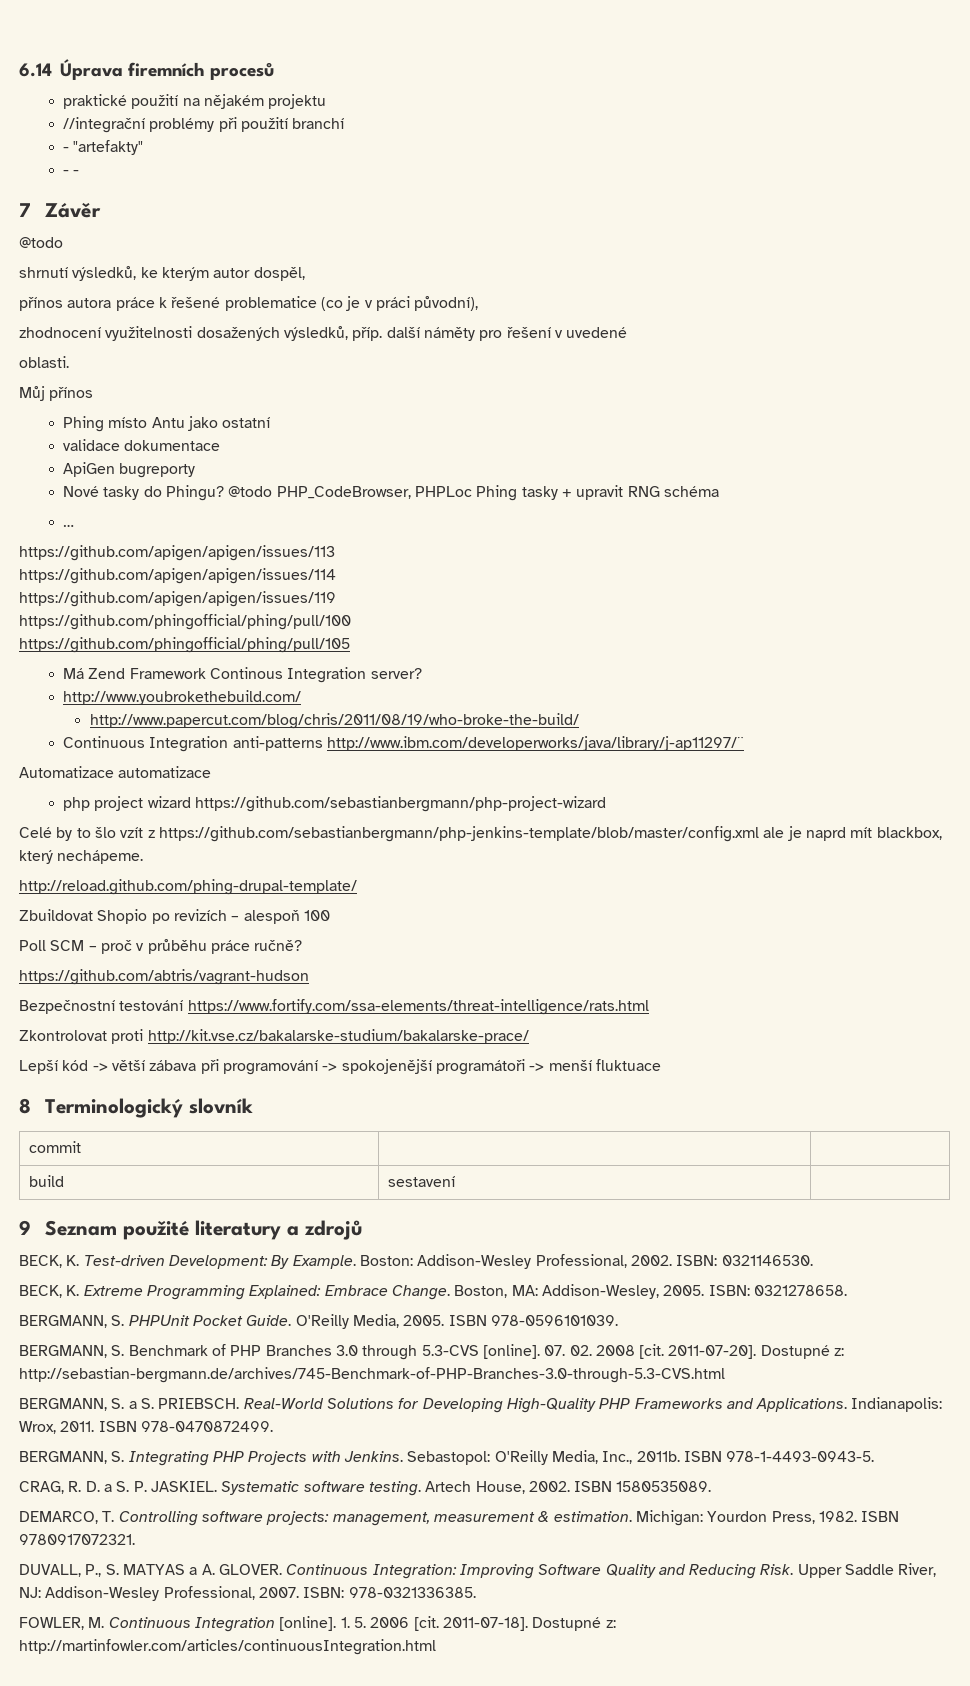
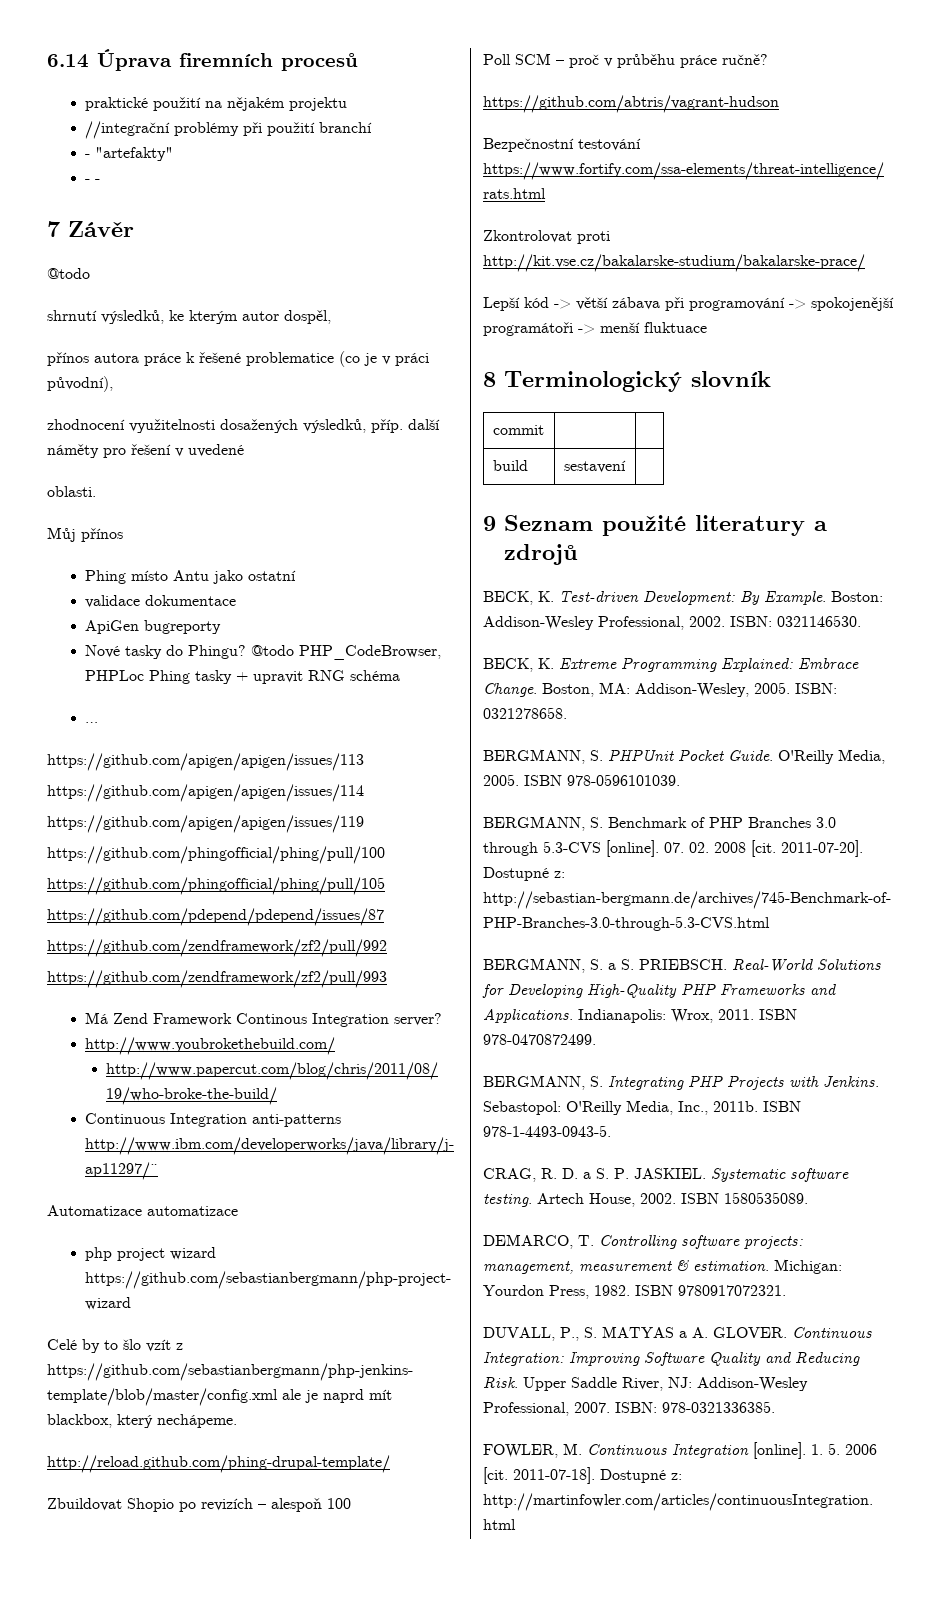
(350, 645) none -> [47,908,384,926] [47,939,387,957] [47,970,387,988] // https://github.com/pdepend/pdepend/issues/87 // https://github.com/zendframework/zf2/pull/992 // https://github.com/zendframework/zf2/pull/993

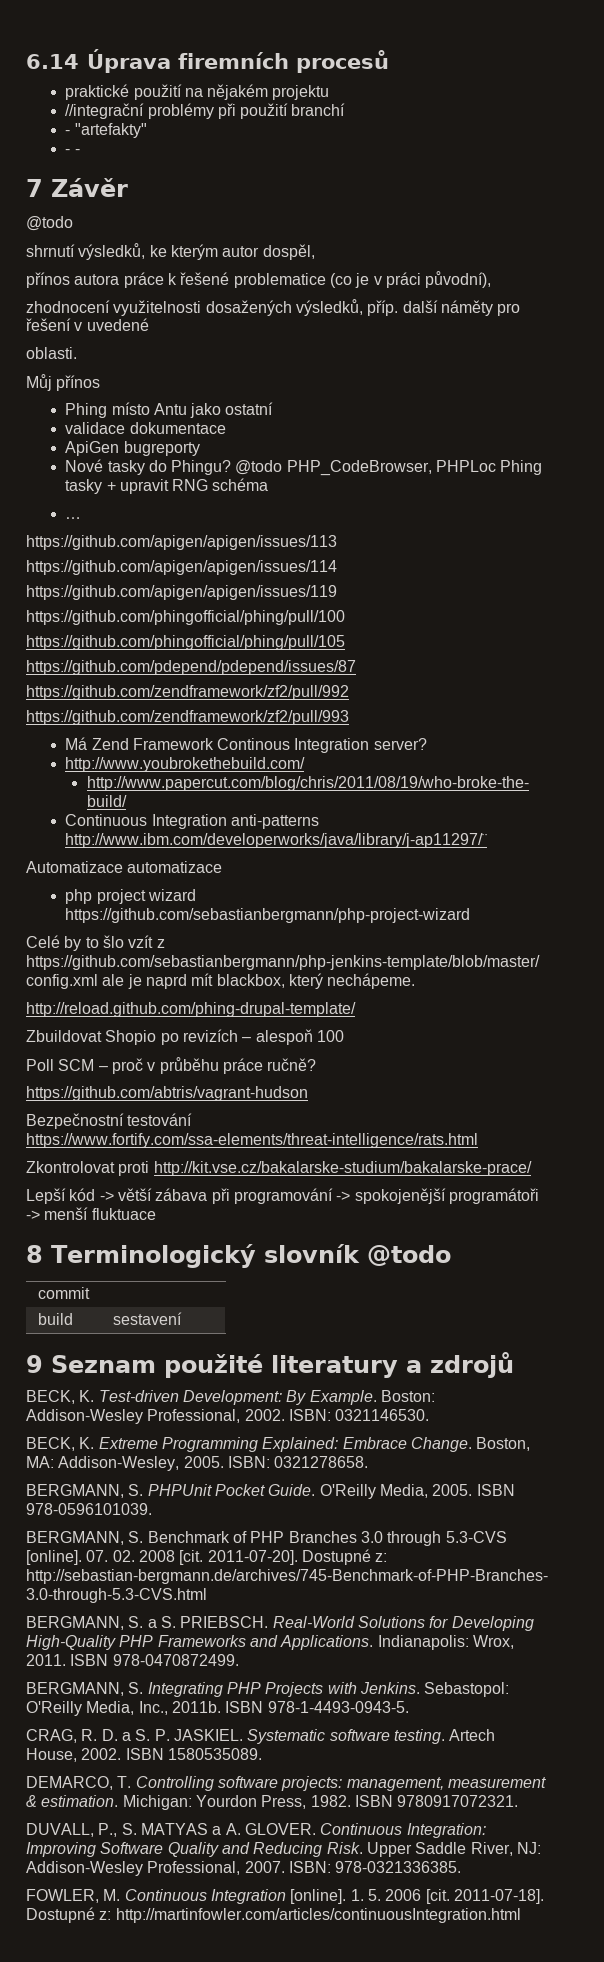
(771, 379) none -> [366,1245,451,1266] @todo

